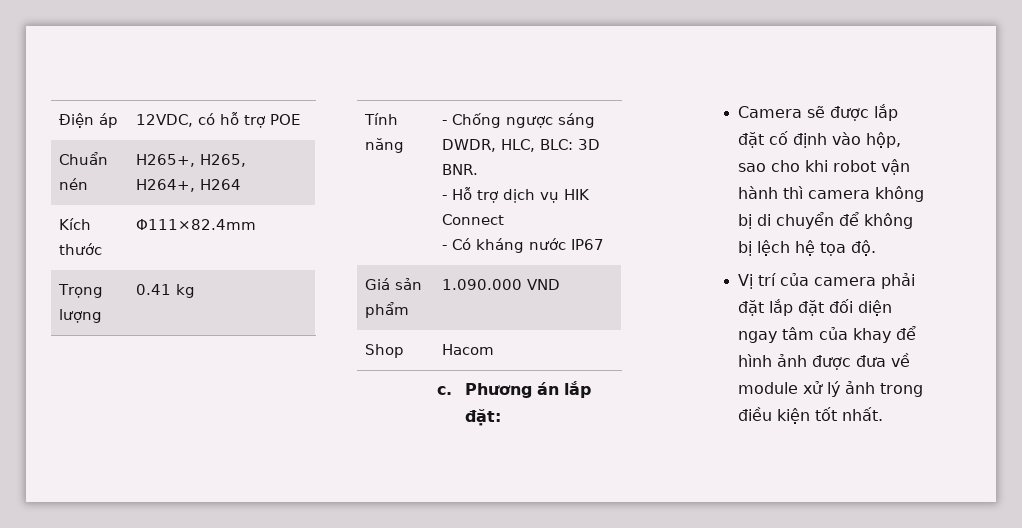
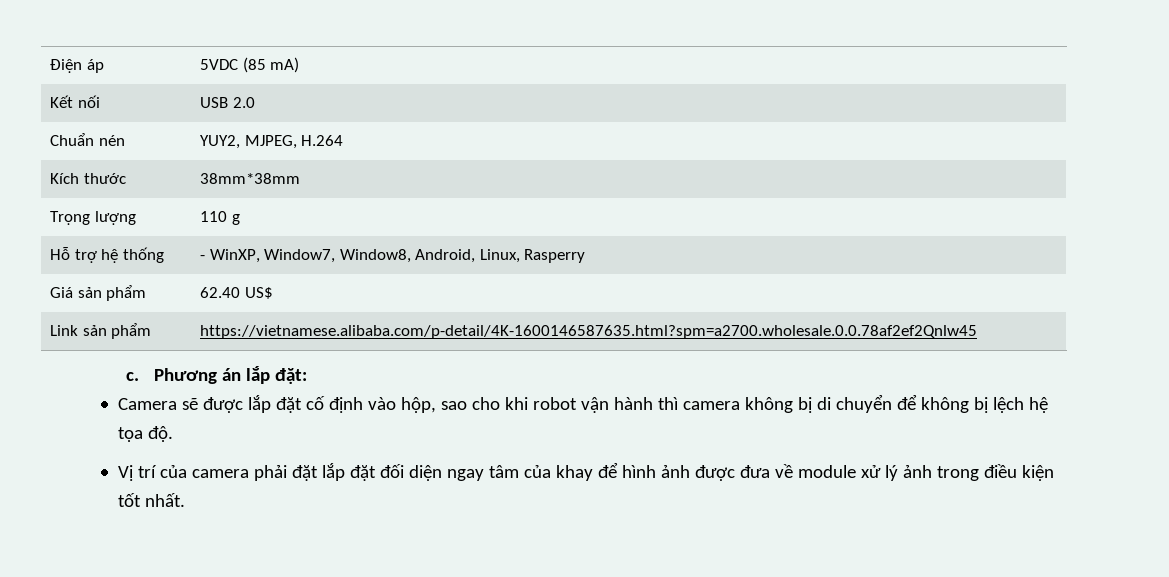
[136,112,301,128] [59,152,109,165] [59,178,89,190] [136,154,247,167] [136,179,242,192] 12VDC, có hỗ trợ POE // Chuẩn nén | H265+, H265, H264+, H264 -> [200,57,300,73] [50,95,100,108] [200,97,255,108] [50,133,125,146] [200,135,344,149] 5VDC (85 mA) // Kết nối | USB 2.0 // Chuẩn nén | YUY2, MJPEG, H.264
[136,219,257,230] Φ111×82.4mm -> [200,173,301,184] 38mm*38mm
[136,284,196,298] [364,113,399,125] [365,138,405,153] [442,113,596,128] [442,139,601,152] [442,164,479,175] [442,187,591,203] [442,214,505,225] [442,238,605,253] [365,278,423,290] [365,302,410,318] [442,279,561,290] [365,344,405,358] [442,344,495,355] 0.41 kg // Tính năng | - Chống ngược sáng DWDR, HLC, BLC: 3D BNR. // - Hỗ trợ dịch vụ HIK Connect // - Có kháng nước IP67 // Giá sản phẩm | 1.090.000 VND // Shop | Hacom -> [200,211,240,225] [50,247,164,263] [200,249,586,263] [50,285,147,301] [200,287,273,299] [50,323,152,339] [200,325,978,339] 110 g // Hỗ trợ hệ thống | - WinXP, Window7, Window8, Android, Linux, Rasperry // Giá sản phẩm | 62.40 US$ // Link sản phẩm | https://vietnamese.alibaba.com/p-detail/4K-1600146587635.html?spm=a2700.wholesale.0.0.78af2ef2Qnlw45

